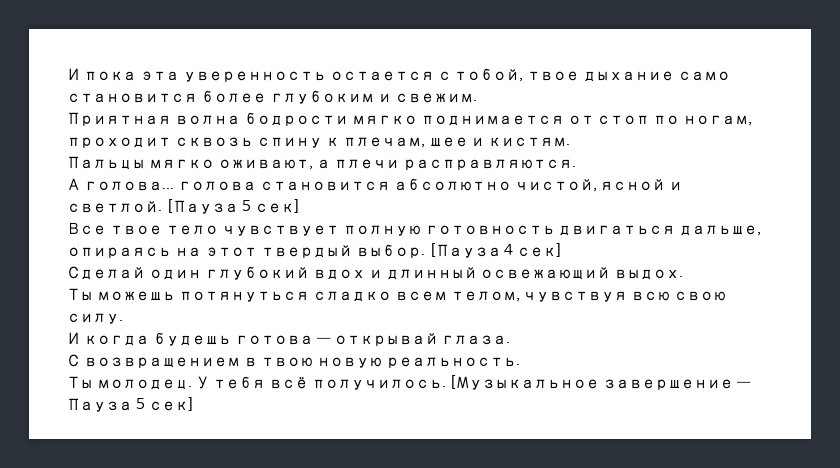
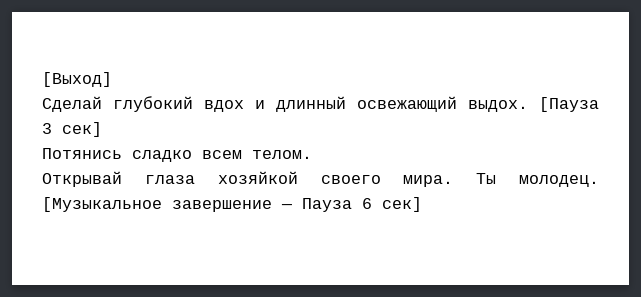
[67,68,731,82] [67,90,477,104] [67,112,753,126] [67,137,571,148] [67,156,576,170] [67,178,683,192] [67,199,301,214] [67,222,762,236] [67,243,564,258] И пока эта уверенность остается с тобой, твое дыхание само становится более глубоким и свежим. // Приятная волна бодрости мягко поднимается от стоп по ногам, проходит сквозь спину к плечам, шее и кистям. // Пальцы мягко оживают, а плечи расправляются. // А голова... голова становится абсолютно чистой, ясной и светлой. [Пауза 5 сек] // Все твое тело чувствует полную готовность двигаться дальше, опираясь на этот твердый выбор. [Пауза 4 сек] -> [42,72,112,87] [Выход]
[148,269,201,280] один -> (102, 104) none
[67,288,727,302] [67,313,123,324] [67,332,511,346] [67,354,520,368] [67,376,446,390] // Ты можешь потянуться сладко всем телом, чувствуя всю свою силу. // И когда будешь готова — открывай глаза. // С возвращением в твою новую реальность. // Ты молодец. У тебя всё получилось. -> [539,97,599,112] [42,122,102,137] [42,148,312,162] [42,171,599,187] [Пауза 3 сек] // Потянись сладко всем телом. // Открывай глаза хозяйкой своего мира. Ты молодец.
[135,398,145,409] 5 -> [362,198,372,209] 6

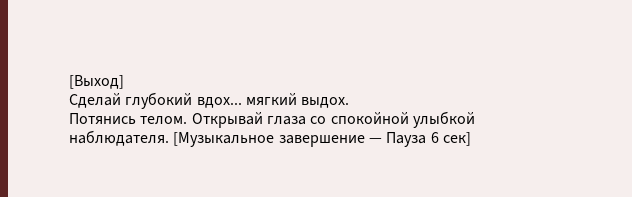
[204,96,599,112] [42,122,102,137] вдох и длинный освежающий выдох. [Пауза 3 сек] -> [196,93,350,108] вдох... мягкий выдох.
[132,150,242,162] сладко всем -> (136, 118) none
(312, 154) // -> (188, 120) none
[217,171,599,187] хозяйкой своего мира. Ты молодец. -> [310,111,475,128] [69,130,169,146] со спокойной улыбкой наблюдателя.

